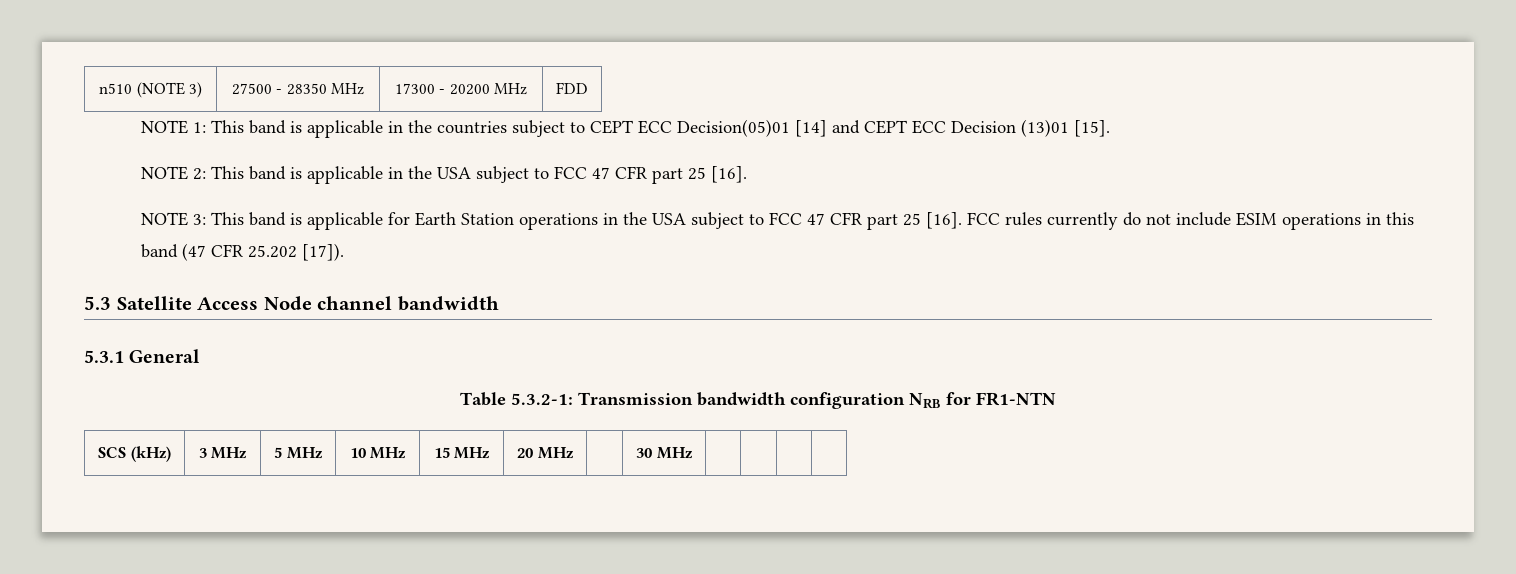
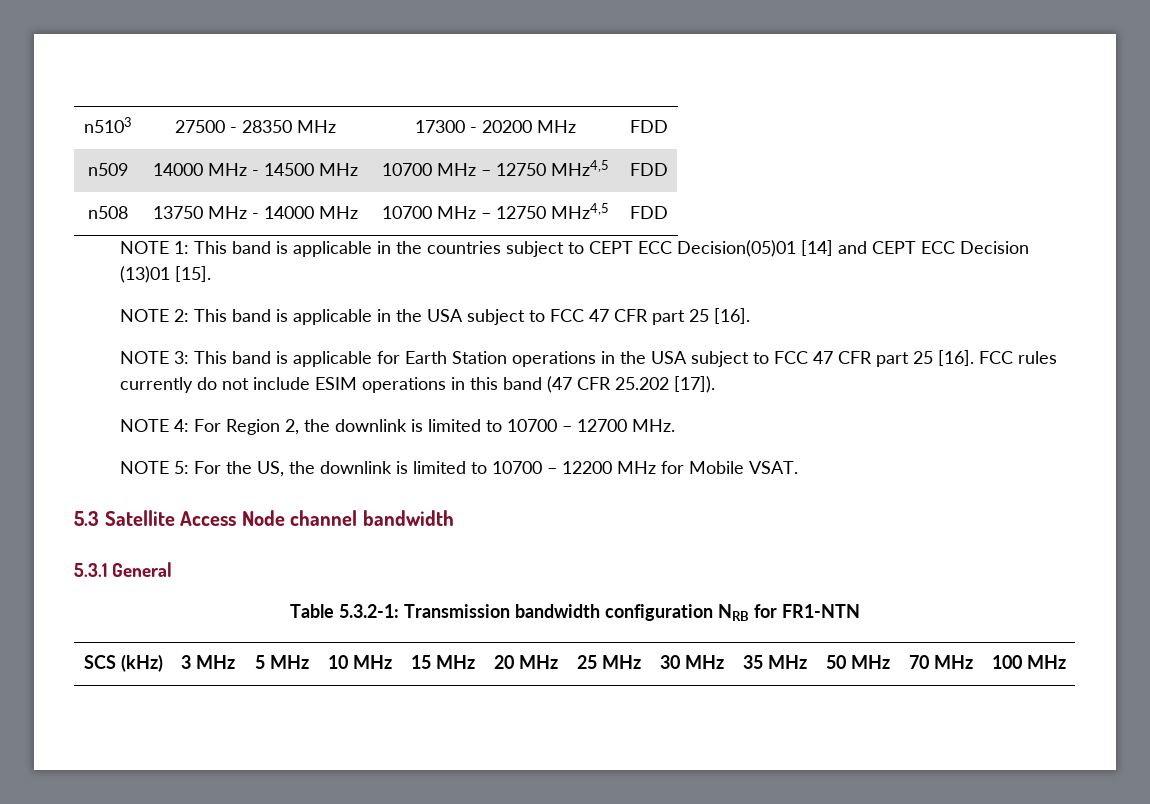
[99,82,202,98] n510 (NOTE 3) -> [83,117,132,133] n5103
(588, 88) none -> [87,163,128,176] [152,163,358,176] [381,160,609,176] [630,163,668,176] [87,206,128,219] [152,206,358,219] [381,203,609,219] [630,206,668,219] // n509 | 14000 MHz - 14500 MHz | 10700 MHz – 12750 MHz4,5 | FDD // n508 | 13750 MHz - 14000 MHz | 10700 MHz – 12750 MHz4,5 | FDD
(345, 252) none -> [119,419,675,435] [119,461,798,477] // NOTE 4: For Region 2, the downlink is limited to 10700 – 12700 MHz. // NOTE 5: For the US, the downlink is limited to 10700 – 12200 MHz for Mobile VSAT.
(574, 453) none -> [577,655,641,669] 25 MHz
(693, 453) | | | -> [743,655,807,669] [826,655,890,669] [909,655,973,669] [991,655,1066,669] 35 MHz | 50 MHz | 70 MHz | 100 MHz

